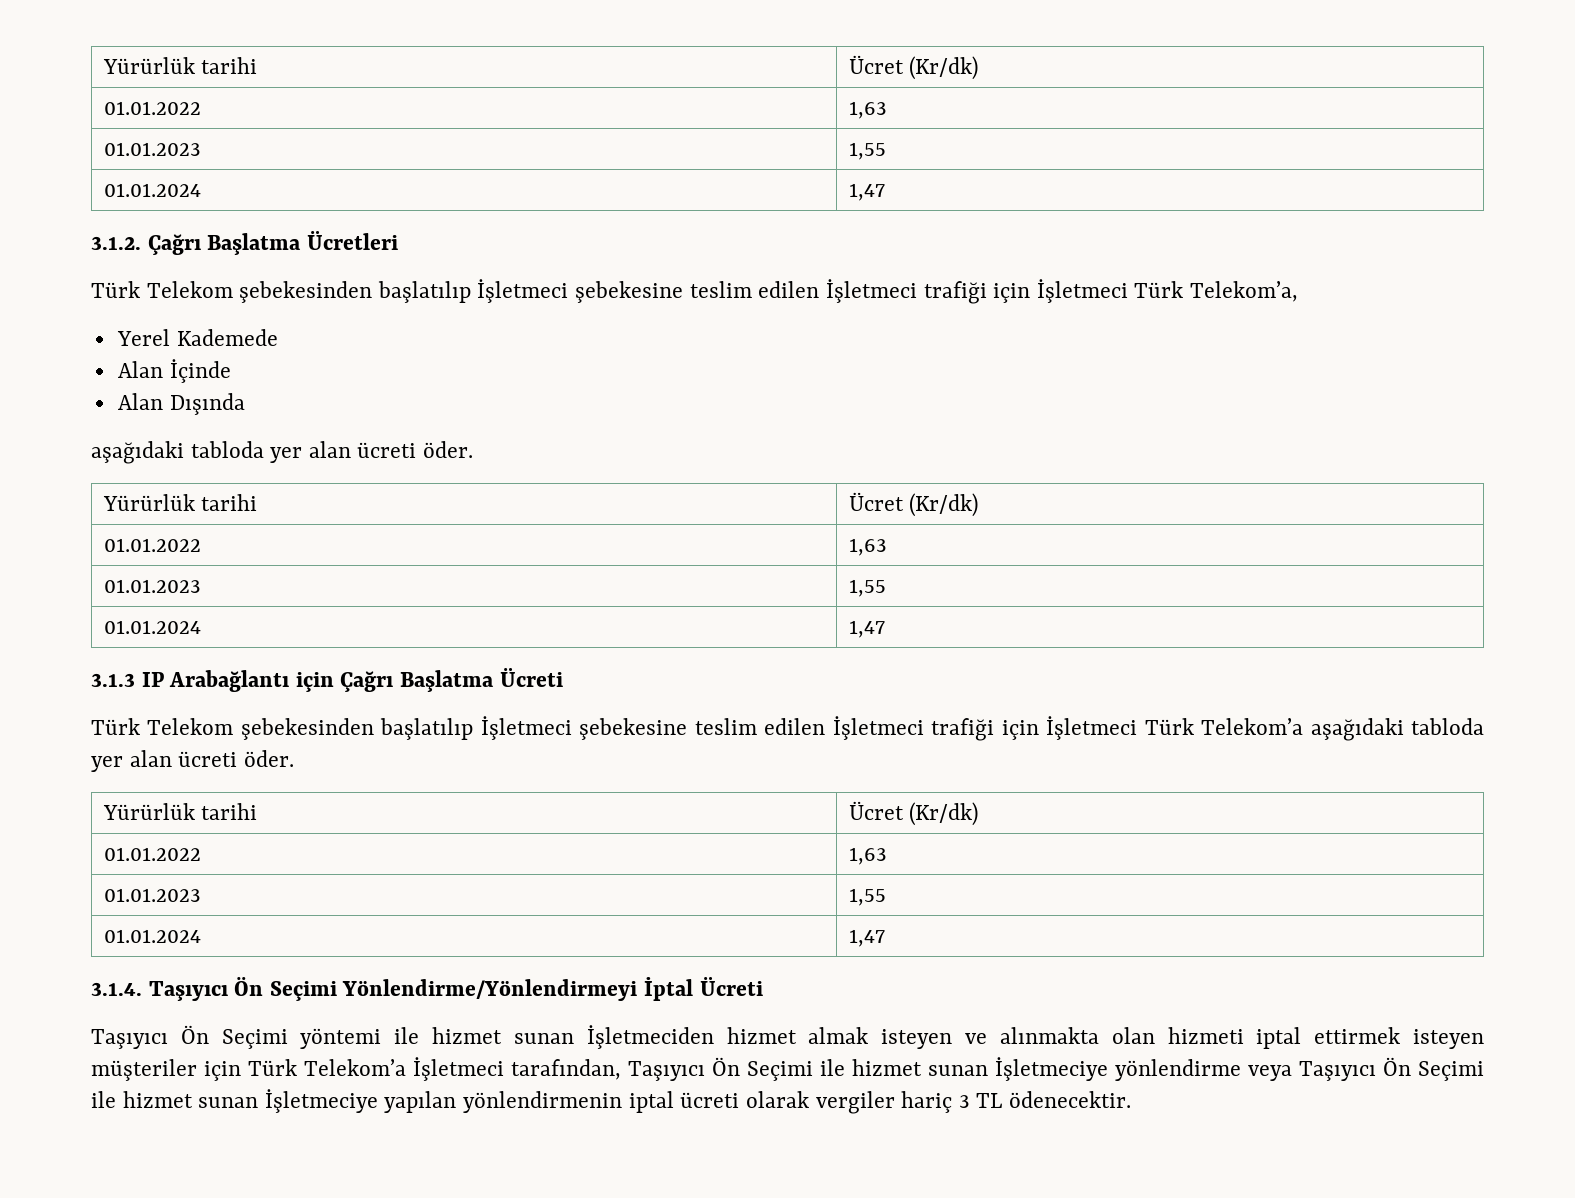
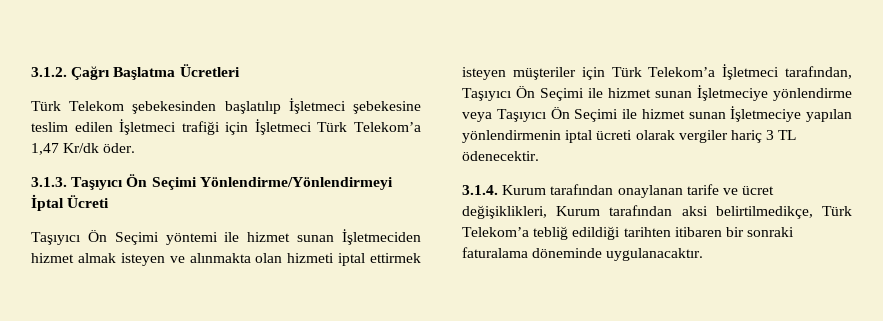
[102,57,258,74] [848,55,979,80] [103,101,201,115] [848,101,887,119] [103,142,201,156] [848,142,886,160] [103,183,201,197] [848,183,885,201] Yürürlük tarihi | Ücret (Kr/dk) // 01.01.2022 | 1,63 // 01.01.2023 | 1,55 // 01.01.2024 | 1,47 // -> (31, 72) none
[1189,281,1298,302] [116,329,278,346] [117,359,231,383] [117,393,245,415] [91,441,474,464] [102,494,258,511] [848,492,979,517] [103,538,201,552] [848,538,887,556] [103,579,201,593] [848,579,886,597] [103,620,201,634] [848,620,885,638] [91,668,563,692] [91,716,1485,741] [91,750,294,772] [102,803,258,820] [848,801,979,826] [103,847,201,861] [848,847,887,865] [103,888,201,902] [848,888,886,906] [103,929,201,943] [848,929,885,947] [91,982,142,996] Telekom’a, // Yerel Kademede // Alan İçinde // Alan Dışında // aşağıdaki tabloda yer alan ücreti öder. // Yürürlük tarihi | Ücret (Kr/dk) // 01.01.2022 | 1,63 // 01.01.2023 | 1,55 // 01.01.2024 | 1,47 // 3.1.3 IP Arabağlantı için Çağrı Başlatma Ücreti // Türk Telekom şebekesinden başlatılıp İşletmeci şebekesine teslim edilen İşletmeci trafiği için İşletmeci Türk Telekom’a aşağıdaki tabloda yer alan ücreti öder. // Yürürlük tarihi | Ücret (Kr/dk) // 01.01.2022 | 1,63 // 01.01.2023 | 1,55 // 01.01.2024 | 1,47 // 3.1.4. -> [353,122,421,132] [31,143,136,155] [31,177,67,187] Telekom’a 1,47 Kr/dk öder. // 3.1.3.
(1131, 1099) none -> [462,184,775,198] [462,205,852,219] [462,226,795,240] [462,247,704,261] // 3.1.4. Kurum tarafından onaylanan tarife ve ücret değişiklikleri, Kurum tarafından aksi belirtilmedikçe, Türk Telekom’a tebliğ edildiği tarihten itibaren bir sonraki faturalama döneminde uygulanacaktır.

